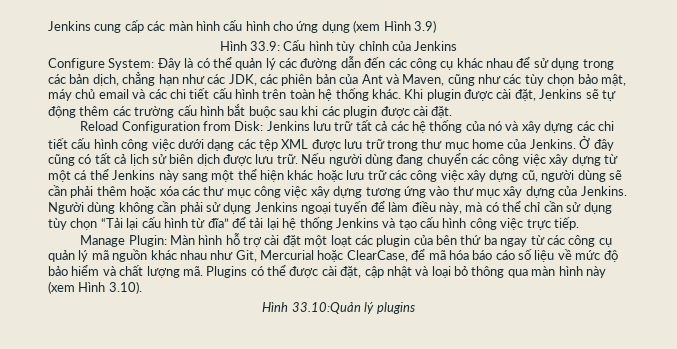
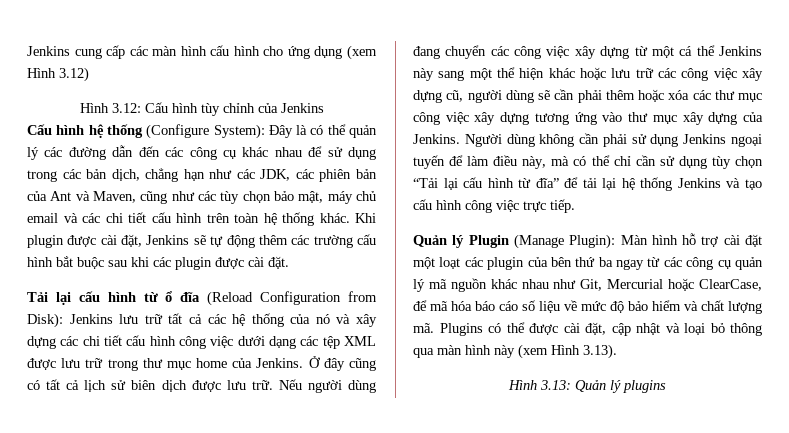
[413,20,436,33] [219,41,281,51] 3.9) // Hình 33.9: -> [59,67,89,82] [79,103,141,113] 3.12) // Hình 3.12:
[48,58,155,70] Configure System: -> [27,124,265,139] Cấu hình hệ thống (Configure System):
[80,121,119,131] Reload -> [27,291,254,306] Tải lại cấu hình từ ổ đĩa (Reload
[234,121,264,131] Disk: -> [27,313,63,328] Disk):
[80,235,167,247] Manage Plugin: -> [413,234,616,249] Quản lý Plugin (Manage Plugin):
[108,281,142,294] [262,302,361,314] 3.10). // Hình 33.10:Quản -> [583,344,617,359] [508,380,606,392] 3.13). // Hình 3.13: Quản

